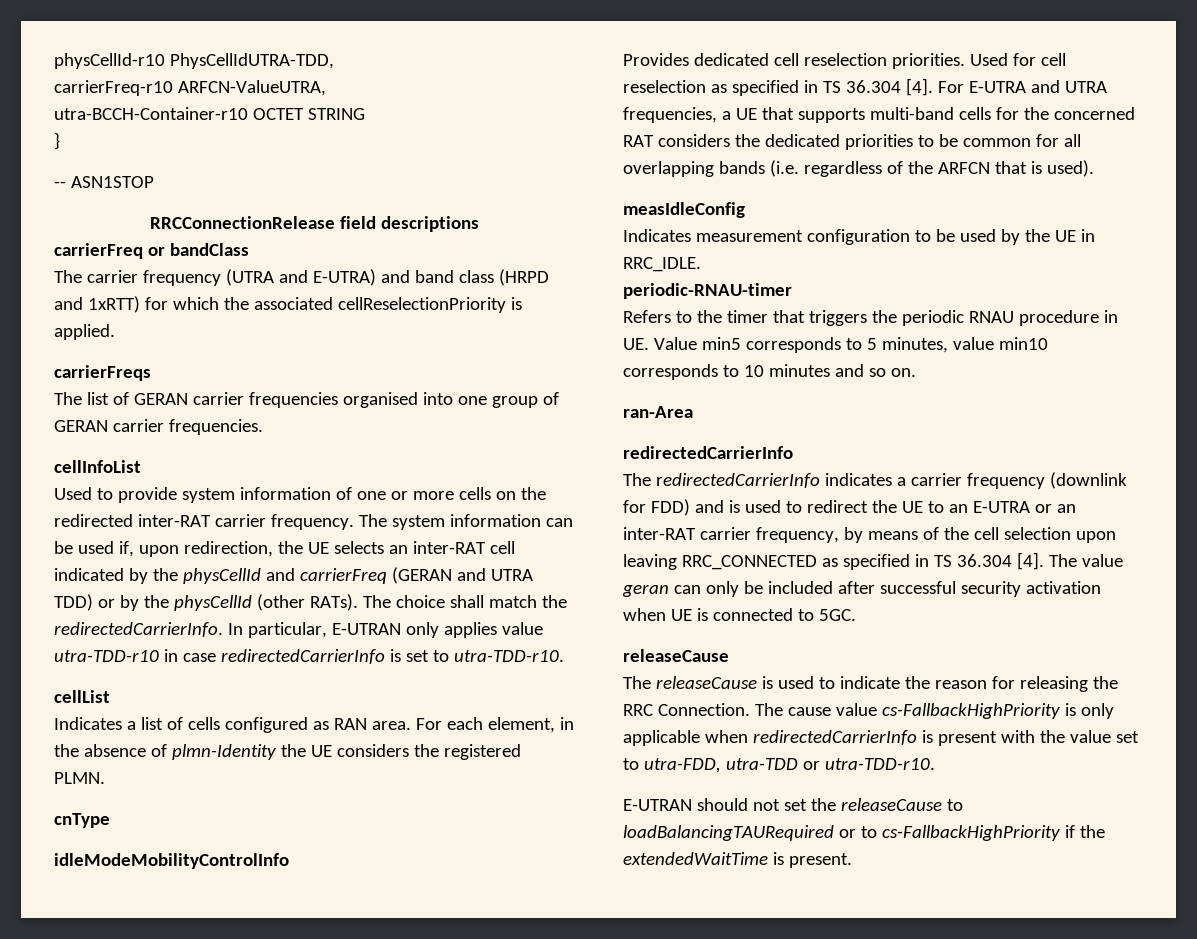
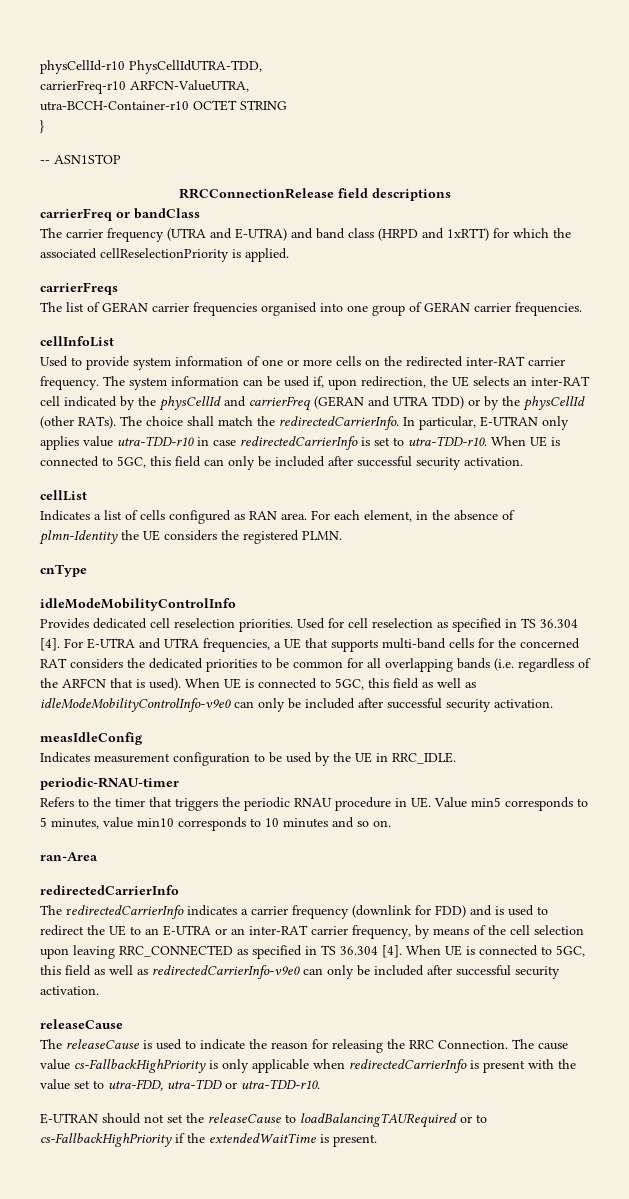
(564, 656) none -> [491,436,560,447] [40,456,523,470] When UE is connected to 5GC, this field can only be included after successful security activation.
(1094, 168) none -> [185,678,476,690] [40,698,553,712] When UE is connected to 5GC, this field as well as idleModeMobilityControlInfo-v9e0 can only be included after successful security activation.
[1048,554,1123,567] [622,581,1101,597] [623,608,856,621] The value geran can only be included after successful security activation when UE is connected to 5GC. -> [406,945,585,957] [40,965,560,979] [40,986,99,995] When UE is connected to 5GC, this field as well as redirectedCarrierInfo-v9e0 can only be included after successful security activation.

